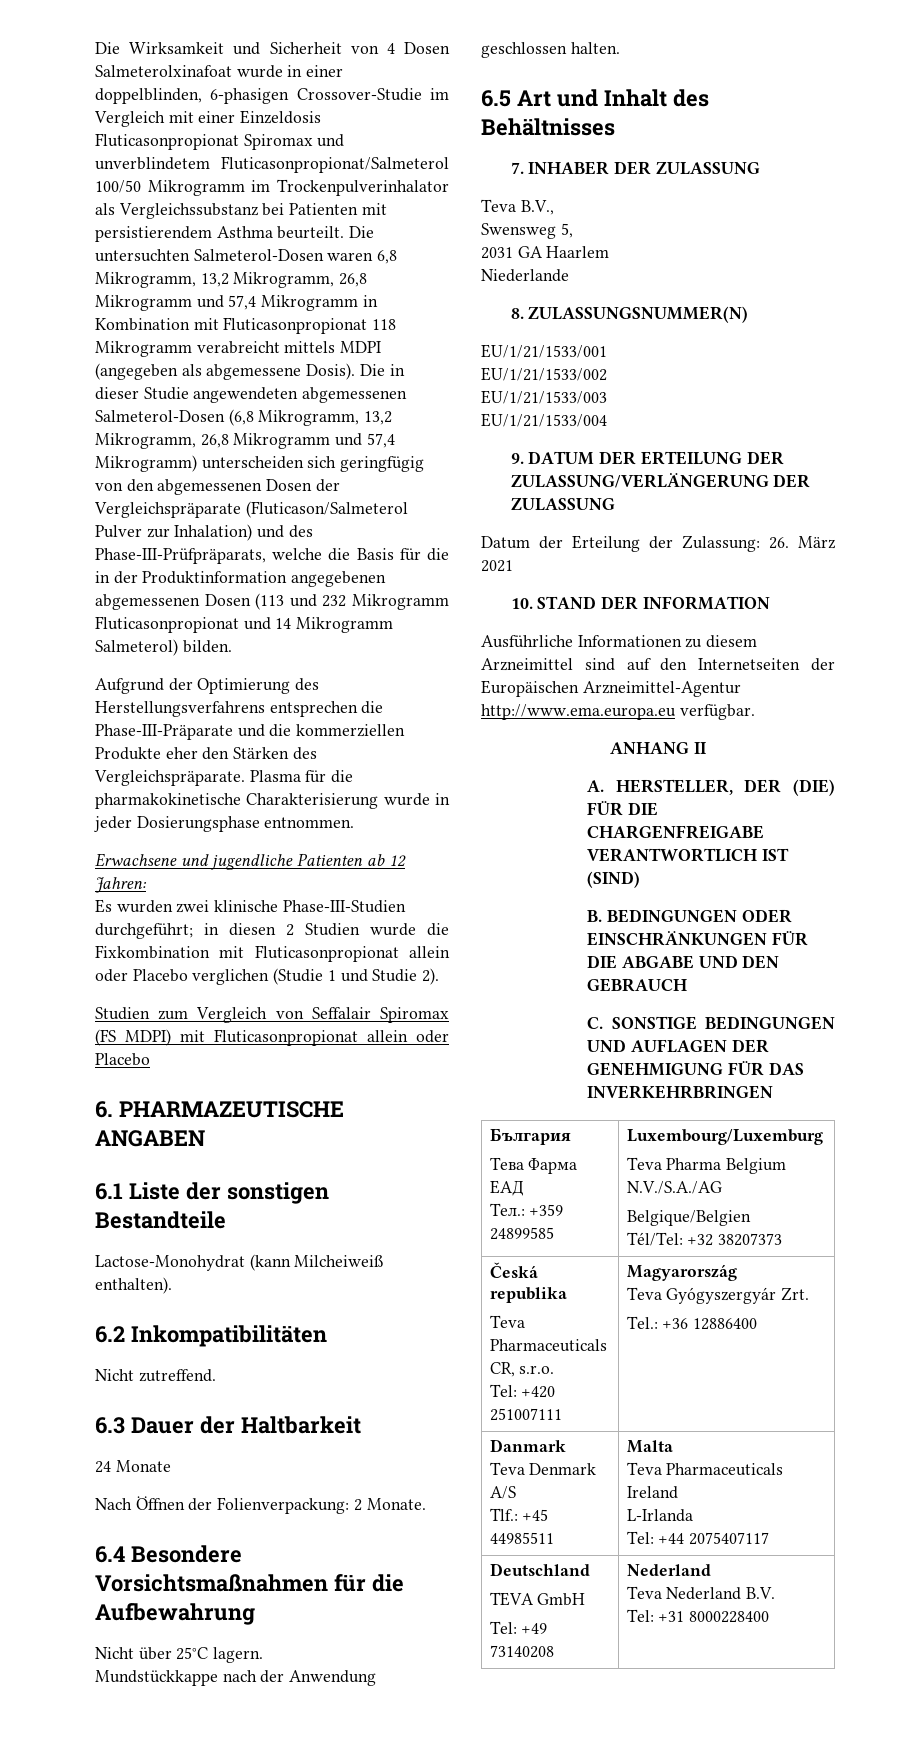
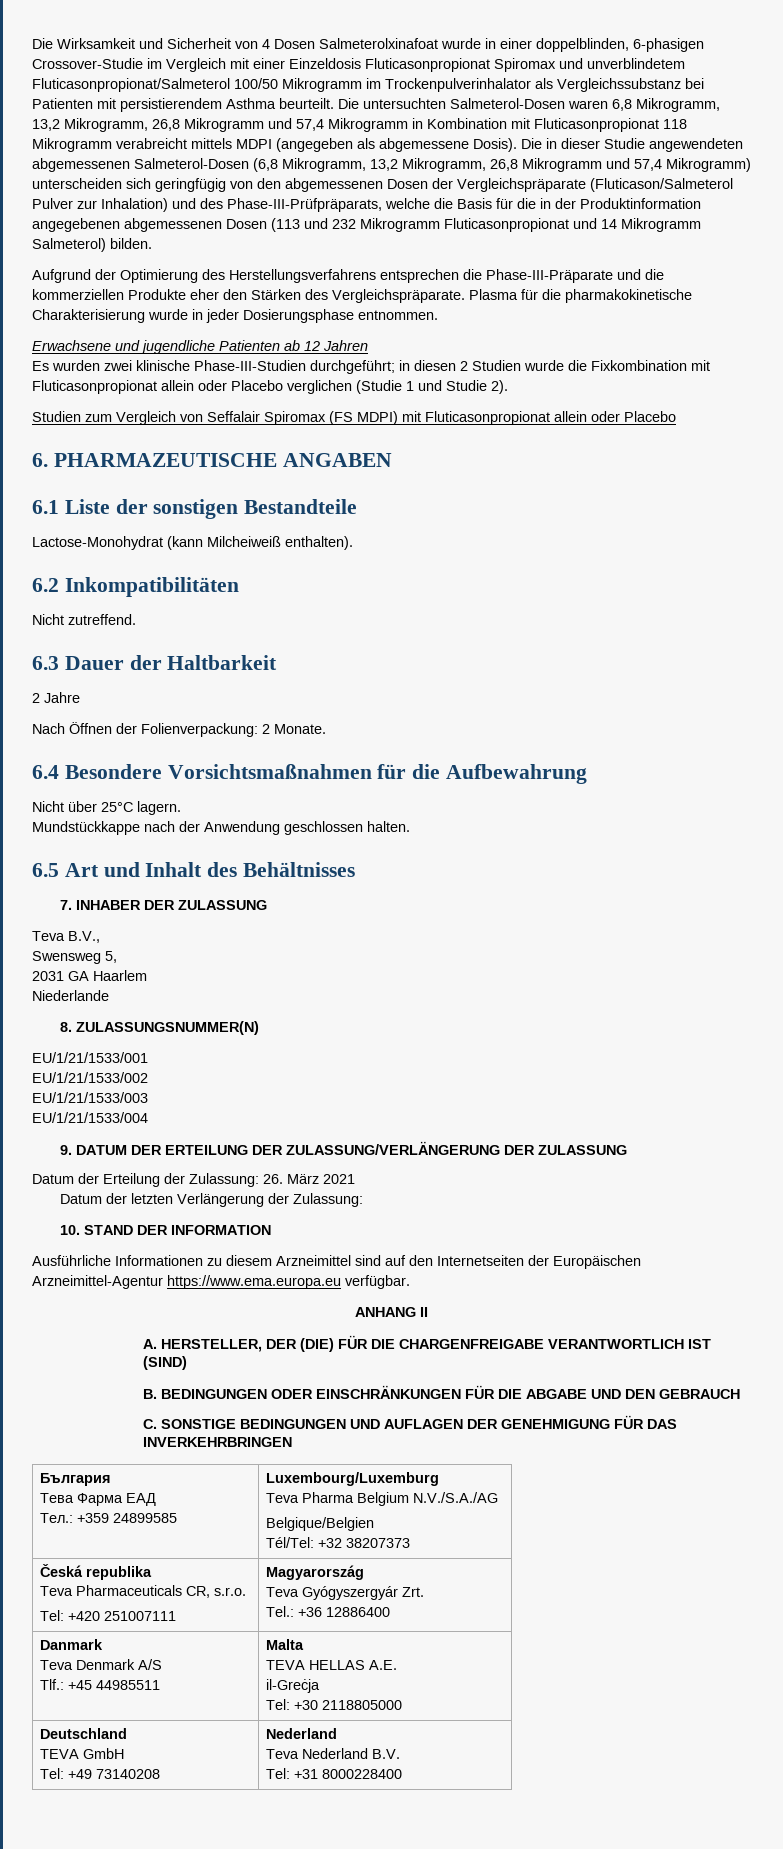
[95,877,147,893] Jahren: -> [323,340,368,351] Jahren
[95,1460,171,1473] 24 Monate -> [32,692,80,703] 2 Jahre
(513, 566) none -> [59,1193,363,1207] // Datum der letzten Verlängerung der Zulassung:
[481,704,676,720] http://www.ema.europa.eu -> [167,1275,341,1289] https://www.ema.europa.eu
[626,1462,784,1476] [626,1486,678,1499] [626,1509,693,1522] [626,1531,770,1545] Teva Pharmaceuticals Ireland // L-Irlanda // Tel: +44 2075407117 -> [266,1660,398,1670] [266,1679,321,1693] [266,1699,403,1710] TEVA HELLAS Α.Ε. // il-Greċja // Tel: +30 2118805000

